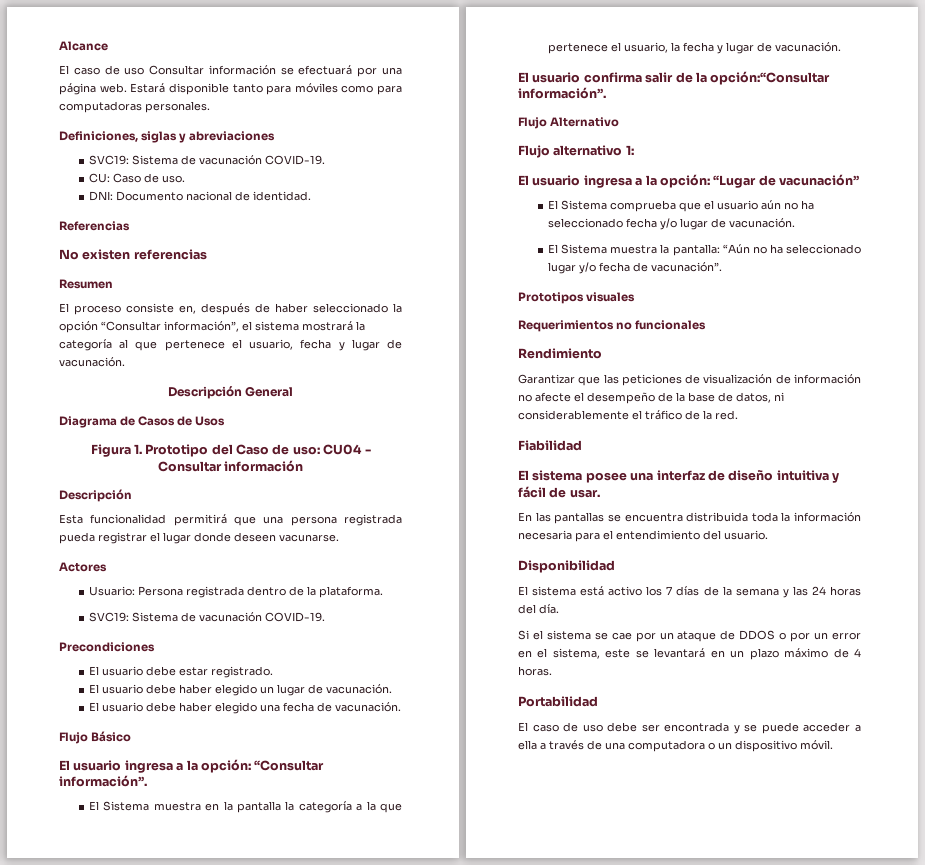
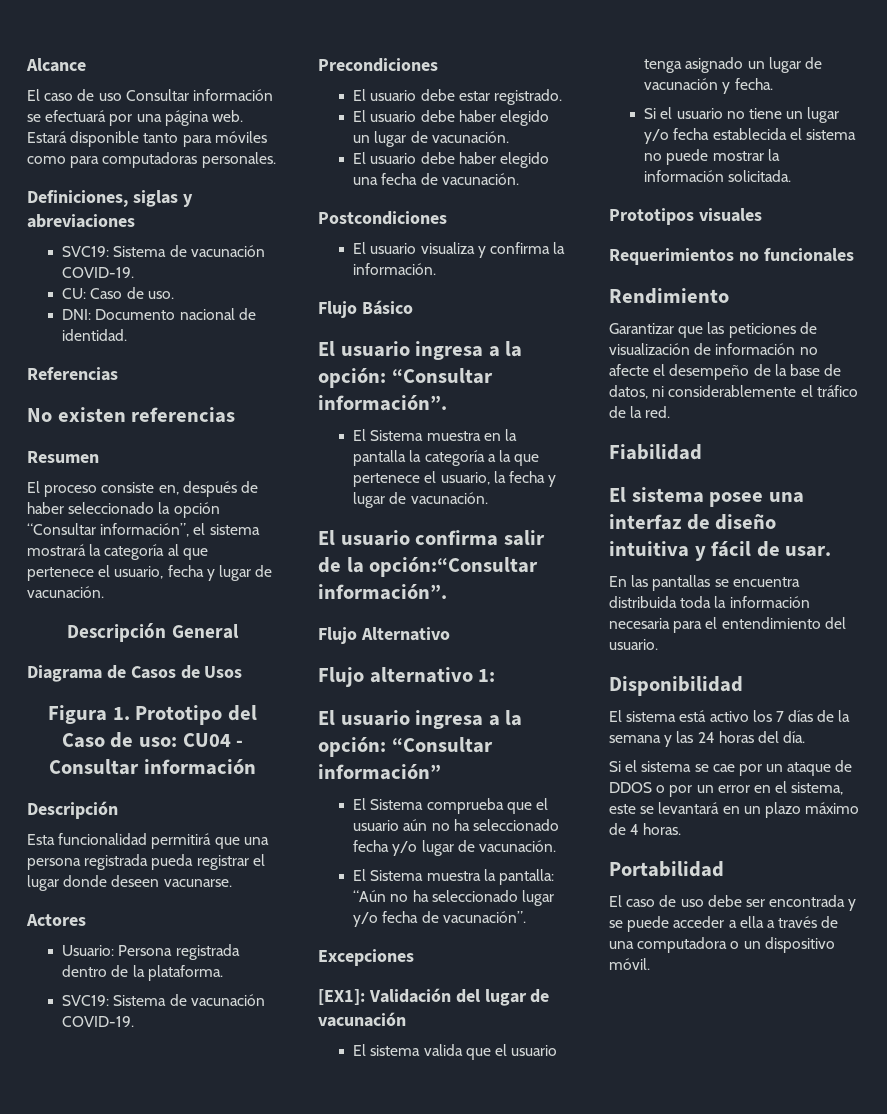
(401, 707) none -> [318,211,447,225] [353,242,566,258] [353,263,437,275] // Postcondiciones // El usuario visualiza y confirma la información.
[713,174,859,188] “Lugar de vacunación” -> [391,737,493,753] [318,764,441,780] “Consultar información”
(722, 267) none -> [318,949,414,966] [318,988,550,1006] [318,1012,406,1027] [353,1044,558,1060] [644,57,822,73] [644,78,773,94] [644,107,840,123] [644,128,856,144] [644,149,780,165] [644,170,792,182] // Excepciones // [EX1]: Validación del lugar de vacunación // El sistema valida que el usuario tenga asignado un lugar de vacunación y fecha. // Si el usuario no tiene un lugar y/o fecha establecida el sistema no puede mostrar la información solicitada.

